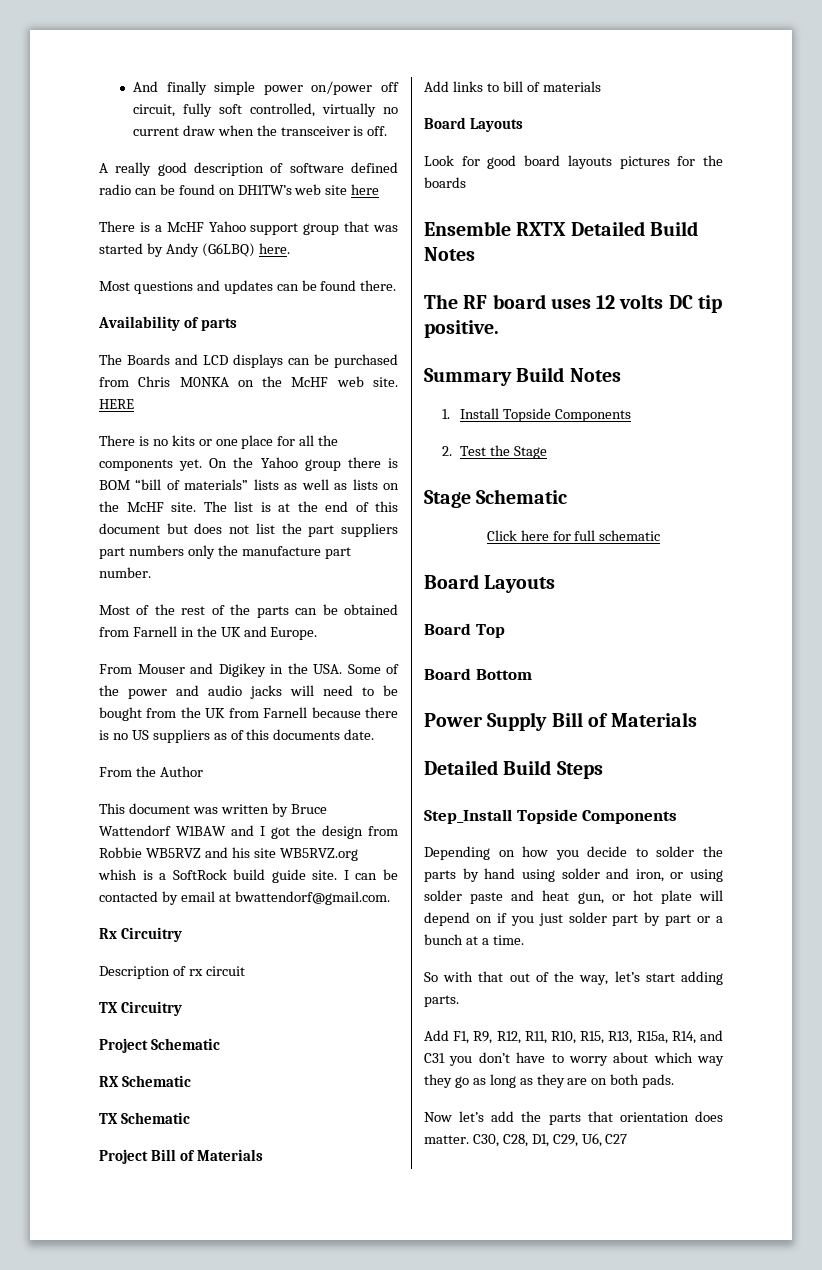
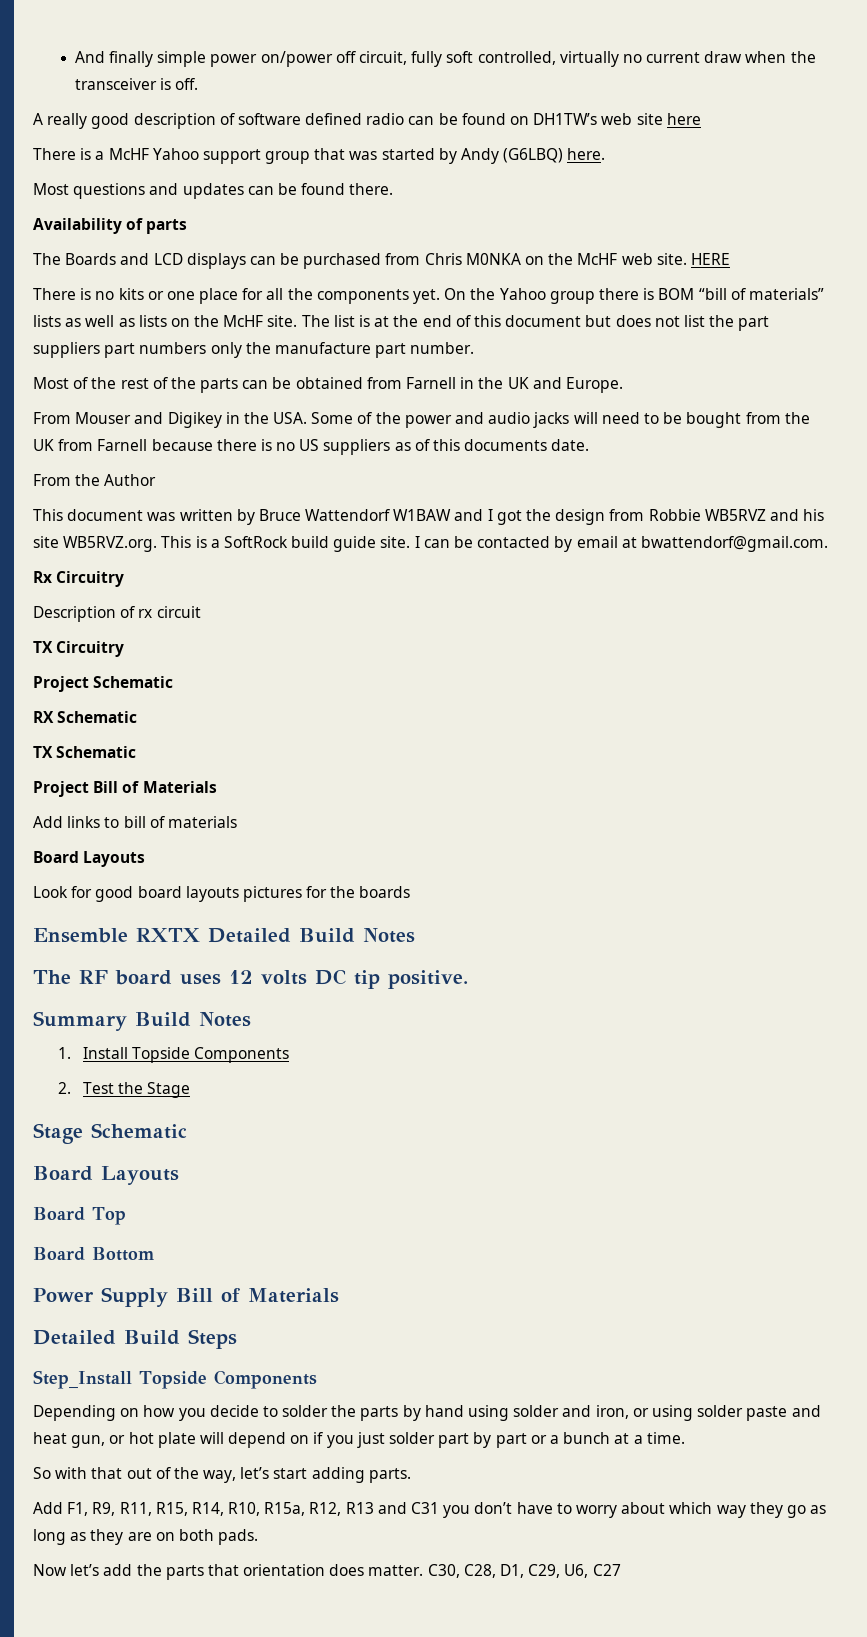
[279,848,358,861] [98,869,137,880] WB5RVZ.org whish -> [63,536,192,552] WB5RVZ.org. This
[486,530,661,541] // Click here for full schematic -> (187, 1131) none
[496,1031,696,1044] R12, R11, R10, R15, R13, R15a, R14, -> [119,1502,374,1516] R11, R15, R14, R10, R15a, R12, R13

